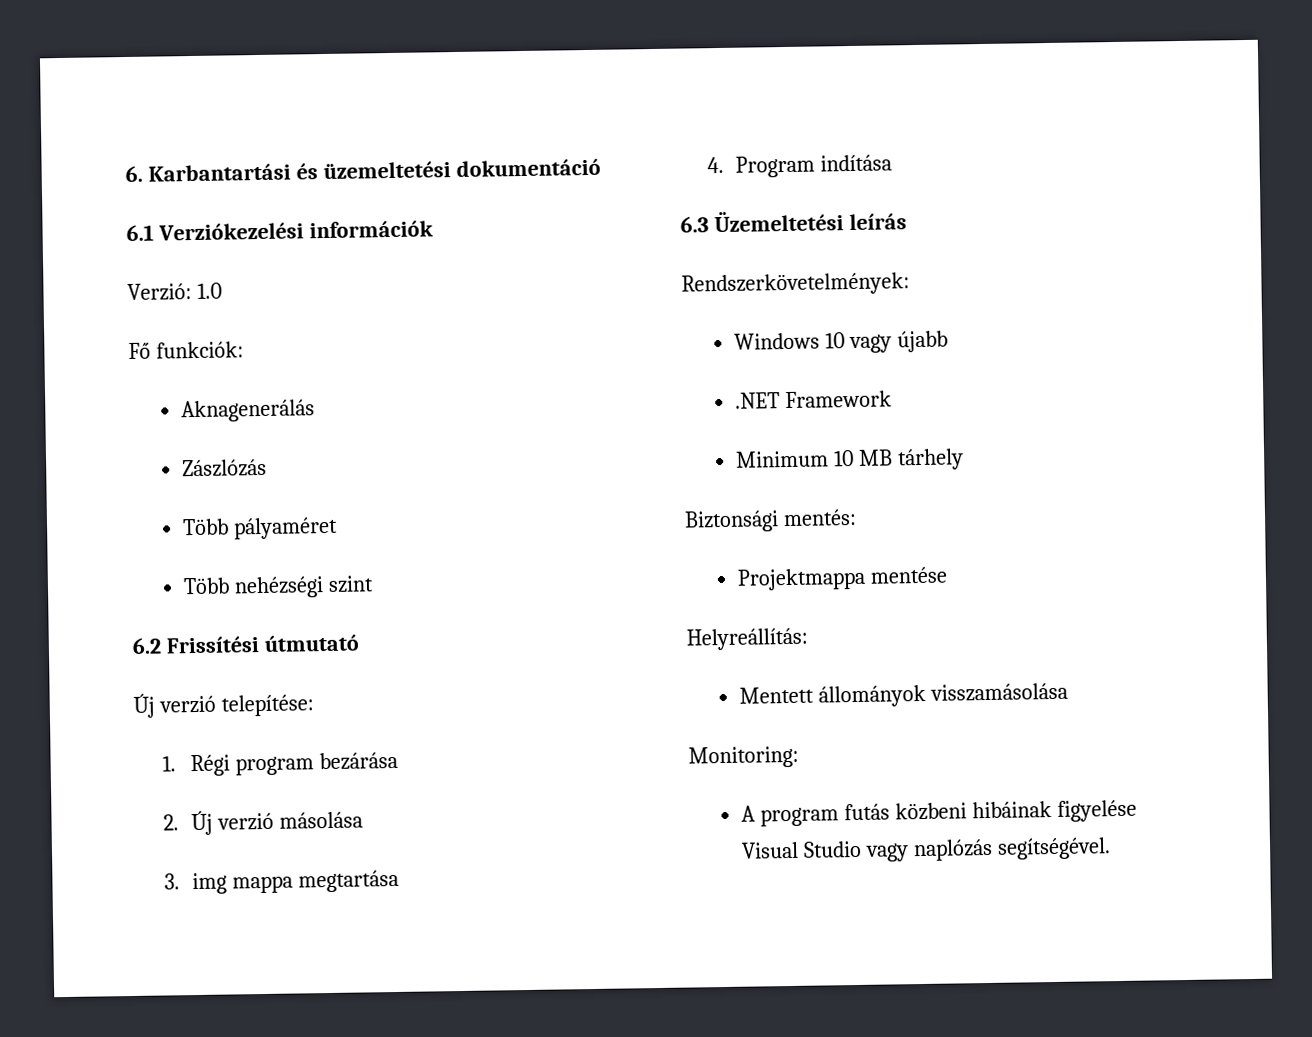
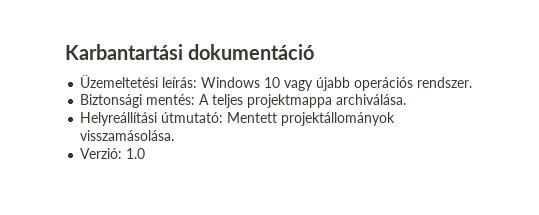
[125,158,601,183] [126,220,434,242] [127,282,222,301] [128,341,244,359] [181,399,316,423] [182,458,268,478] [182,516,339,540] [183,575,375,599] [132,634,359,654] [133,693,314,718] [161,751,398,777] [162,810,363,836] [163,869,399,895] [706,154,892,178] [680,210,907,233] [681,272,910,297] [734,330,948,354] [735,390,893,409] [735,448,964,471] [684,508,857,533] [737,566,949,591] [686,627,808,651] [739,682,1069,708] [688,745,799,769] [741,799,1137,827] [741,837,1111,862] 6. Karbantartási és üzemeltetési dokumentáció // 6.1 Verziókezelési információk // Verzió: 1.0 // Fő funkciók: // Aknagenerálás // Zászlózás // Több pályaméret // Több nehézségi szint // 6.2 Frissítési útmutató // Új verzió telepítése: // 1. Régi program bezárása // 2. Új verzió másolása // 3. img mappa megtartása // 4. Program indítása // 6.3 Üzemeltetési leírás // Rendszerkövetelmények: // Windows 10 vagy újabb // .NET Framework // Minimum 10 MB tárhely // Biztonsági mentés: // Projektmappa mentése // Helyreállítás: // Mentett állományok visszamásolása // Monitoring: // A program futás közbeni hibáinak figyelése Visual Studio vagy naplózás segítségével. -> [65,44,315,60] [80,75,473,91] [80,94,407,108] [80,112,396,126] [80,130,175,141] [80,148,146,159] Karbantartási dokumentáció // Üzemeltetési leírás: Windows 10 vagy újabb operációs rendszer. // Biztonsági mentés: A teljes projektmappa archiválása. // Helyreállítási útmutató: Mentett projektállományok visszamásolása. // Verzió: 1.0

